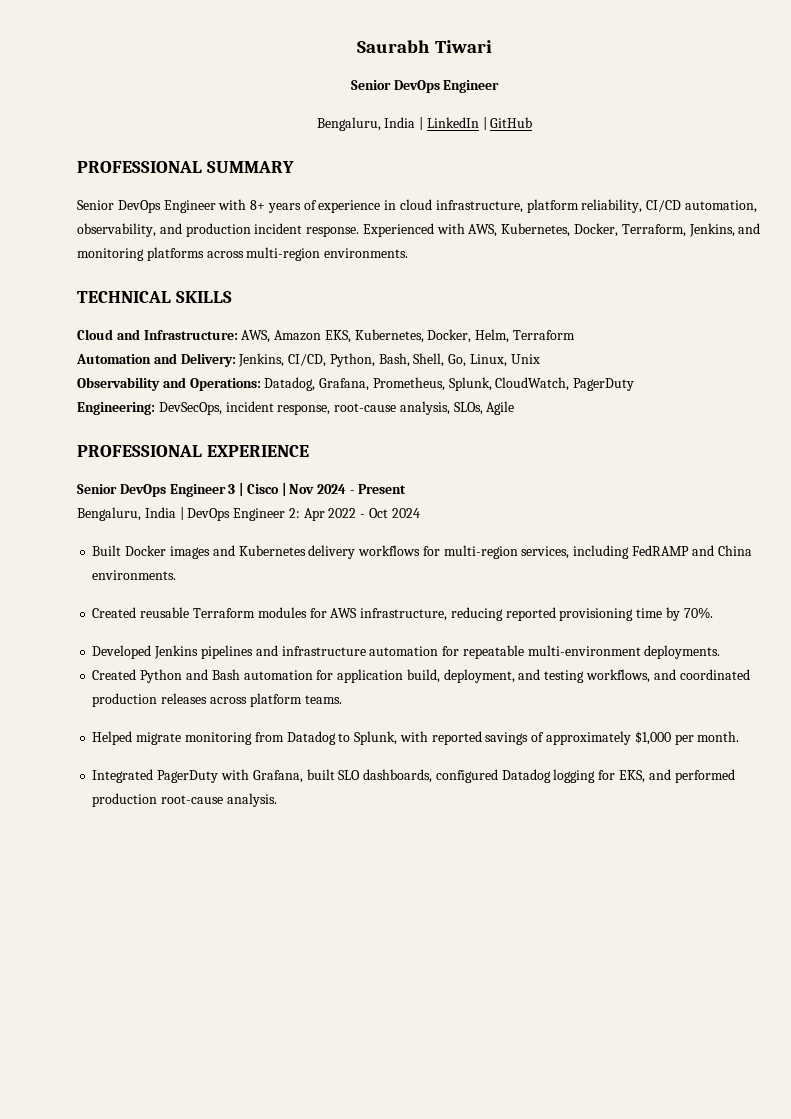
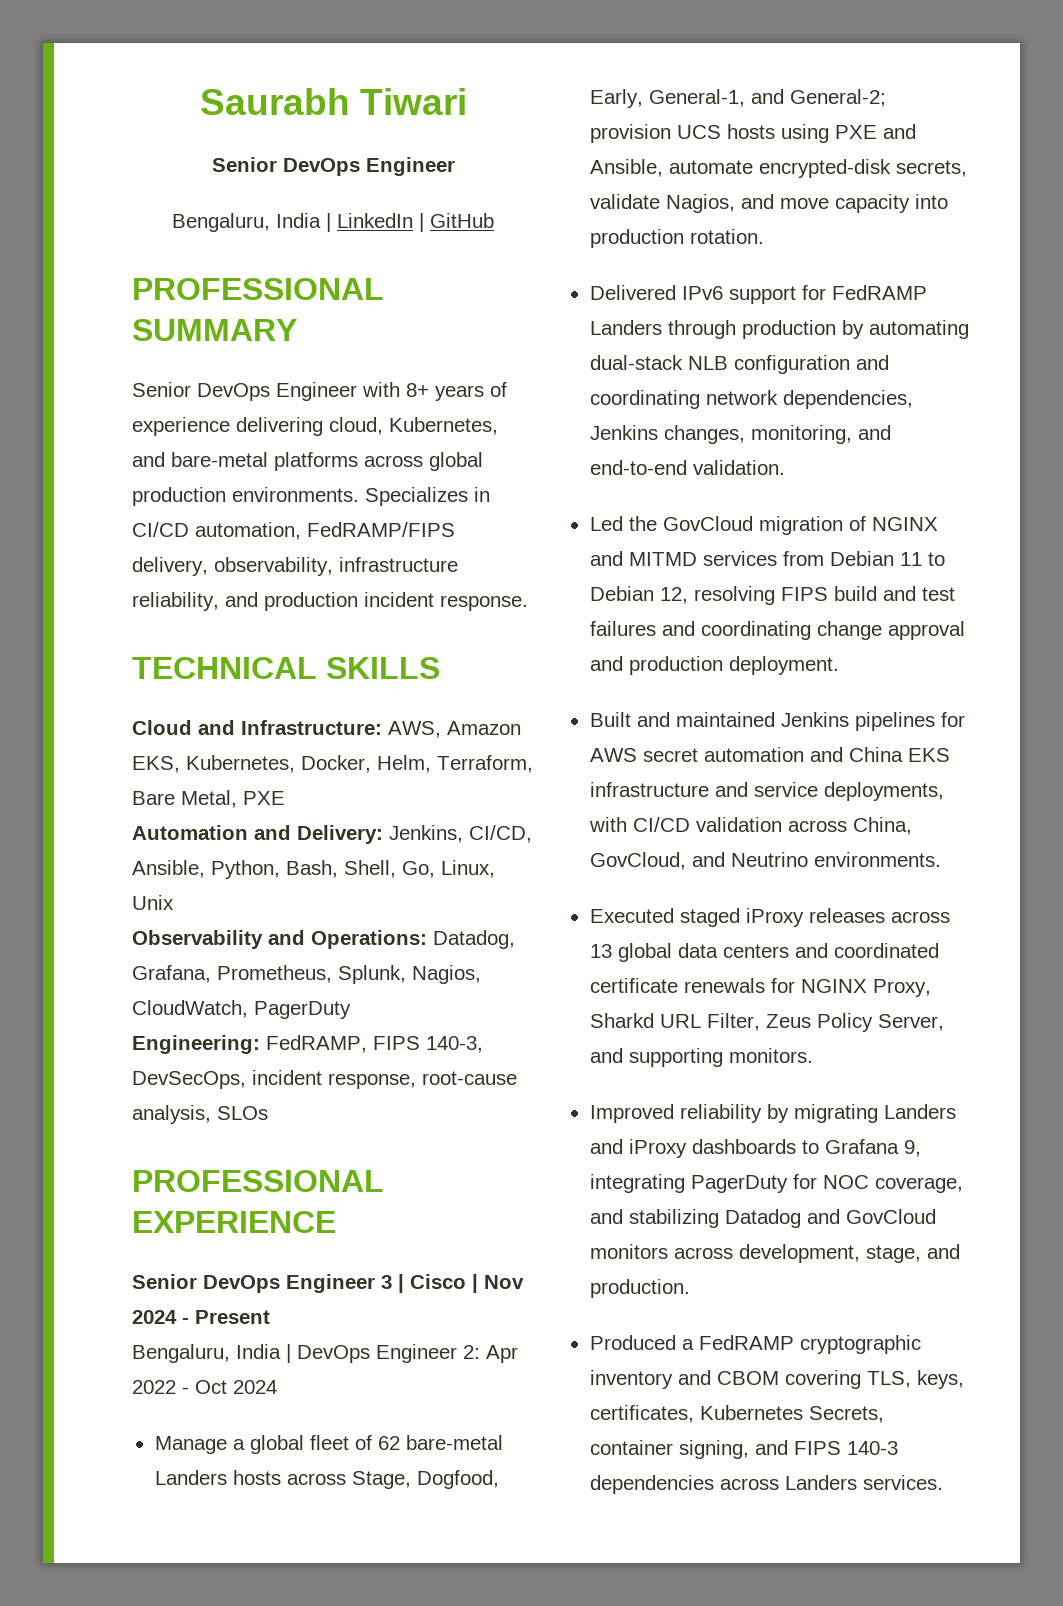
[384,199,757,213] [77,223,761,237] [77,247,409,261] in cloud infrastructure, platform reliability, CI/CD automation, observability, and production incident response. Experienced with AWS, Kubernetes, Docker, Terraform, Jenkins, and monitoring platforms across multi-region environments. -> [236,417,498,436] [132,452,483,471] [132,487,490,506] [132,522,455,540] [132,557,458,576] [132,592,528,611] delivering cloud, Kubernetes, and bare-metal platforms across global production environments. Specializes in CI/CD automation, FedRAMP/FIPS delivery, observability, infrastructure reliability, and production incident response.
[513,330,576,340] Terraform -> [437,755,533,773] [132,790,285,808] Terraform, Bare Metal, PXE
(327, 360) none -> [132,860,205,878] Ansible,
(492, 384) none -> [412,965,481,984] Nagios,
(155, 408) none -> [266,1035,483,1053] FedRAMP, FIPS 140-3,
[453,401,515,415] SLOs, Agile -> [217,1106,268,1120] SLOs
[92,545,752,559] [92,570,177,580] [92,607,713,621] [92,645,721,659] [92,669,750,683] [92,693,342,707] [92,731,740,745] [92,769,735,783] [92,793,277,807] Built Docker images and Kubernetes delivery workflows for multi-region services, including FedRAMP and China environments. // Created reusable Terraform modules for AWS infrastructure, reducing reported provisioning time by 70%. // Developed Jenkins pipelines and infrastructure automation for repeatable multi-environment deployments. // Created Python and Bash automation for application build, deployment, and testing workflows, and coordinated production releases across platform teams. // Helped migrate monitoring from Datadog to Splunk, with reported savings of approximately $1,000 per month. // Integrated PagerDuty with Grafana, built SLO dashboards, configured Datadog logging for EKS, and performed production root-cause analysis. -> [154,1435,503,1454] [154,1470,499,1489] [589,89,886,108] [589,124,916,143] [589,159,967,178] [589,194,948,213] [589,229,764,248] [589,285,927,304] [589,320,969,339] [589,355,889,374] [589,390,913,409] [589,425,891,444] [589,460,785,475] [589,516,938,535] [589,551,945,566] [589,586,955,605] [589,621,965,640] [589,656,839,675] [589,712,965,731] [589,747,950,762] [589,782,944,801] [588,817,912,835] [589,852,941,870] [589,908,950,927] [589,943,939,962] [589,978,931,997] [589,1013,944,1032] [589,1048,813,1067] [589,1104,956,1123] [589,1139,921,1158] [589,1174,963,1193] [589,1209,936,1228] [589,1244,960,1263] [589,1279,690,1298] [589,1335,921,1354] [589,1370,964,1389] [589,1405,884,1423] [589,1440,898,1459] [589,1475,943,1494] Manage a global fleet of 62 bare-metal Landers hosts across Stage, Dogfood, Early, General-1, and General-2; provision UCS hosts using PXE and Ansible, automate encrypted-disk secrets, validate Nagios, and move capacity into production rotation. // Delivered IPv6 support for FedRAMP Landers through production by automating dual-stack NLB configuration and coordinating network dependencies, Jenkins changes, monitoring, and end-to-end validation. // Led the GovCloud migration of NGINX and MITMD services from Debian 11 to Debian 12, resolving FIPS build and test failures and coordinating change approval and production deployment. // Built and maintained Jenkins pipelines for AWS secret automation and China EKS infrastructure and service deployments, with CI/CD validation across China, GovCloud, and Neutrino environments. // Executed staged iProxy releases across 13 global data centers and coordinated certificate renewals for NGINX Proxy, Sharkd URL Filter, Zeus Policy Server, and supporting monitors. // Improved reliability by migrating Landers and iProxy dashboards to Grafana 9, integrating PagerDuty for NOC coverage, and stabilizing Datadog and GovCloud monitors across development, stage, and production. // Produced a FedRAMP cryptographic inventory and CBOM covering TLS, keys, certificates, Kubernetes Secrets, container signing, and FIPS 140-3 dependencies across Landers services.

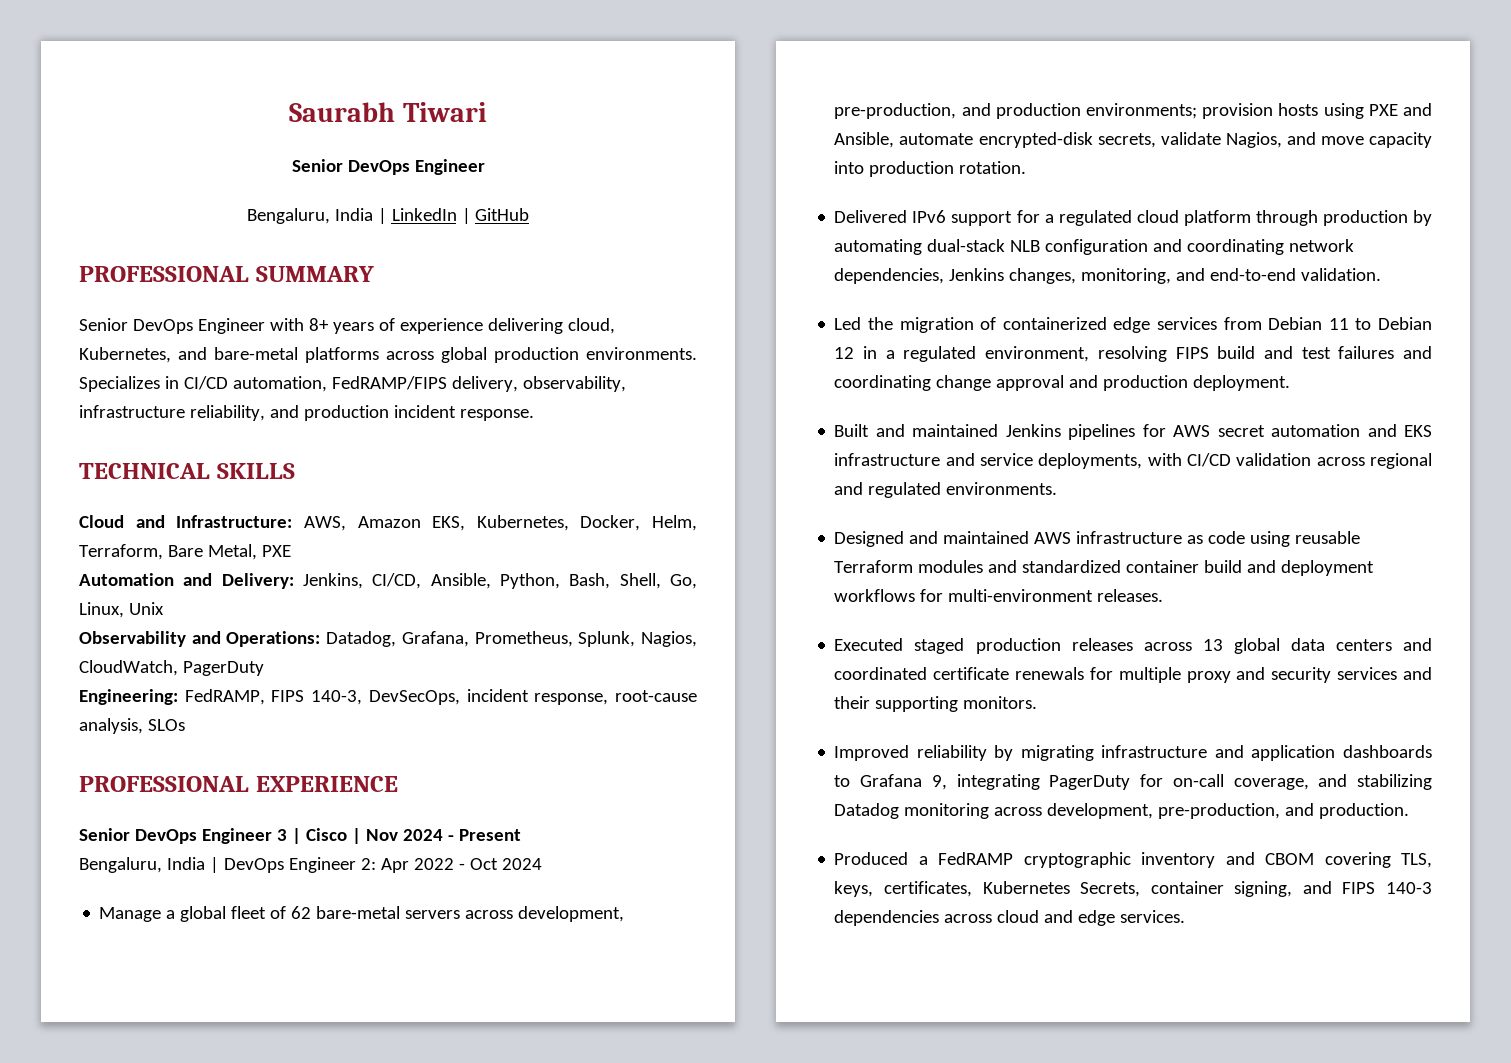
[154,1470,499,1489] [589,89,886,108] [589,124,721,143] Landers hosts across Stage, Dogfood, Early, General-1, and General-2; provision UCS -> [405,906,625,922] [834,103,1274,119] servers across development, pre-production, and production environments; provision
[831,285,927,300] [589,320,662,335] FedRAMP Landers -> [1044,210,1251,226] a regulated cloud platform
[662,516,753,531] GovCloud -> (893, 323) none
[871,517,938,531] [589,551,697,566] NGINX and MITMD -> [1002,317,1151,333] containerized edge
[659,587,688,604] 12, -> [834,346,1090,362] 12 in a regulated environment,
[848,747,903,762] China -> (1397, 430) none
[852,817,912,835] [589,852,941,870] China, GovCloud, and Neutrino environments. -> [1370,453,1432,469] [834,482,1058,498] [834,531,1361,547] [834,560,1375,576] [834,589,1164,602] regional and regulated environments. // Designed and maintained AWS infrastructure as code using reusable Terraform modules and standardized container build and deployment workflows for multi-environment releases.
[745,908,804,927] iProxy -> [975,638,1061,654] production
[800,979,931,997] [589,1013,944,1032] [589,1048,623,1063] NGINX Proxy, Sharkd URL Filter, Zeus Policy Server, and -> [1118,667,1432,683] [834,696,871,709] multiple proxy and security services and their
[883,1104,956,1119] [589,1139,687,1158] Landers and iProxy -> [1101,745,1336,761] infrastructure and application
[822,1175,869,1189] NOC -> [1172,774,1224,787] on-call
[806,1209,936,1224] [589,1244,921,1263] and GovCloud monitors across development, stage, -> [904,803,1281,819] monitoring across development, pre-production,
[784,1475,857,1490] Landers -> [997,910,1116,926] cloud and edge

